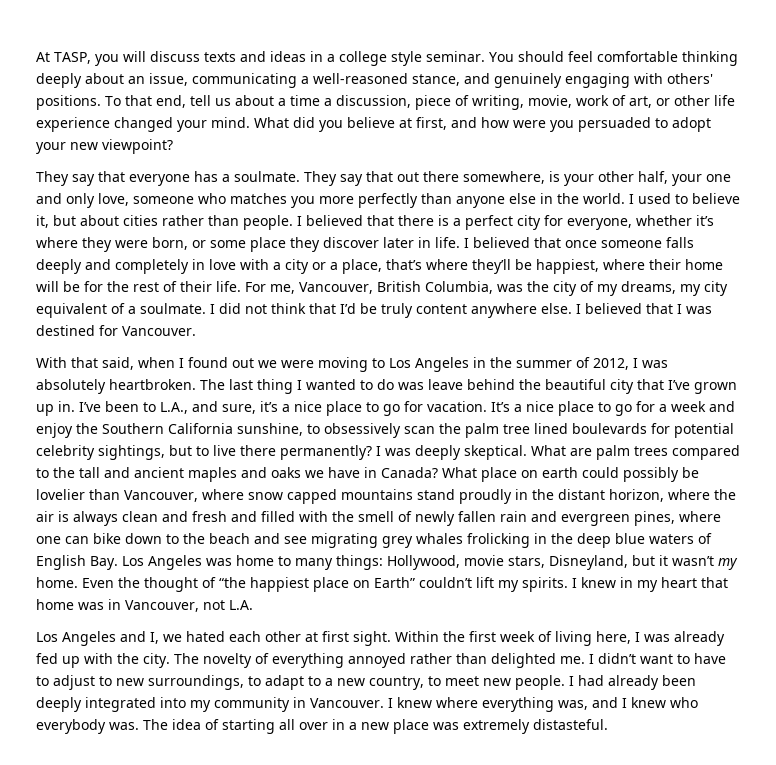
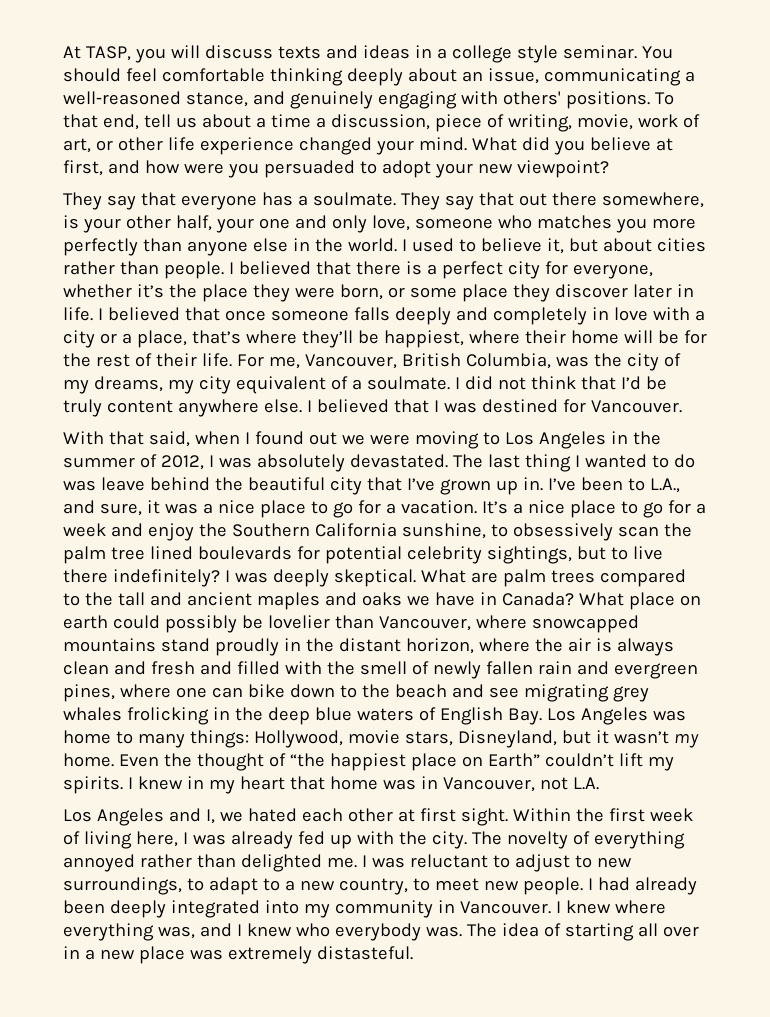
[36,237,78,248] where -> [168,284,248,302] the place
[109,379,196,390] heartbroken. -> [349,454,448,468] devastated.
[260,401,423,416] it’s a nice place to go for -> [146,500,396,518] it was a nice place to go for a
[280,445,372,460] permanently? -> [112,569,220,587] indefinitely?
[248,489,337,504] snow capped -> [531,615,639,633] snowcapped
[598,653,726,664] didn’t want to have -> [371,854,488,868] was reluctant

